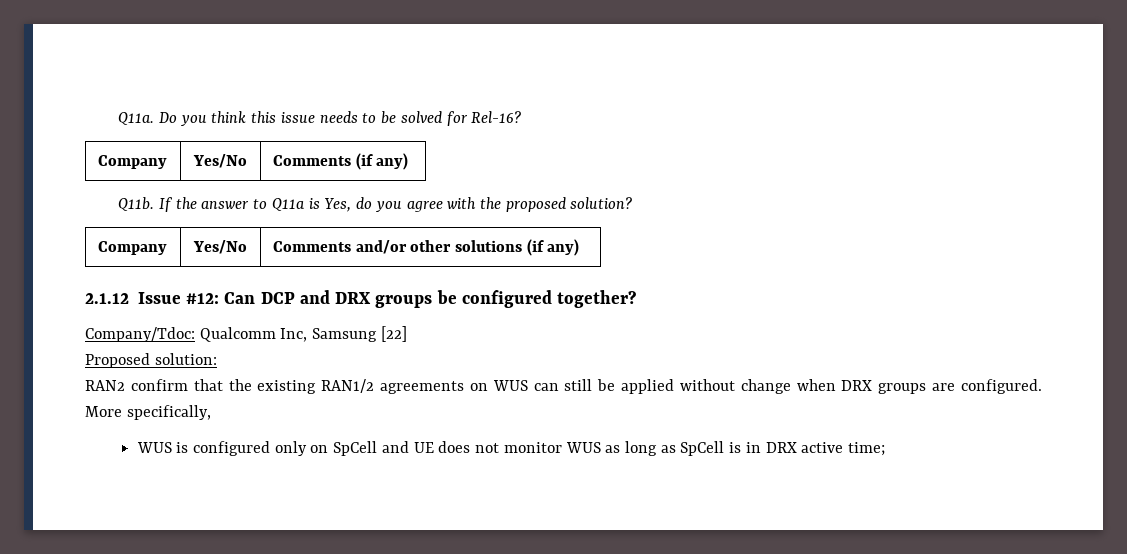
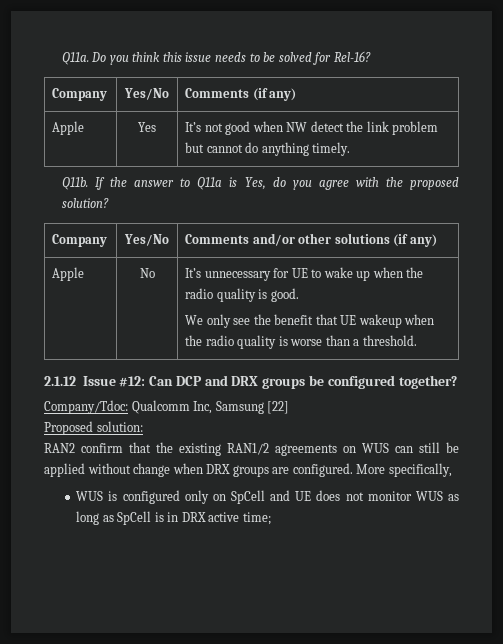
(409, 161) none -> [52,121,85,135] [138,122,156,132] [185,121,439,135] [185,142,351,156] // Apple | Yes | It’s not good when NW detect the link problem but cannot do anything timely.
(580, 247) none -> [52,267,85,281] [139,268,155,278] [185,267,424,281] [185,288,299,302] [185,314,435,328] [185,335,417,349] // Apple | No | It’s unnecessary for UE to wake up when the radio quality is good. // We only see the benefit that UE wakeup when the radio quality is worse than a threshold.

